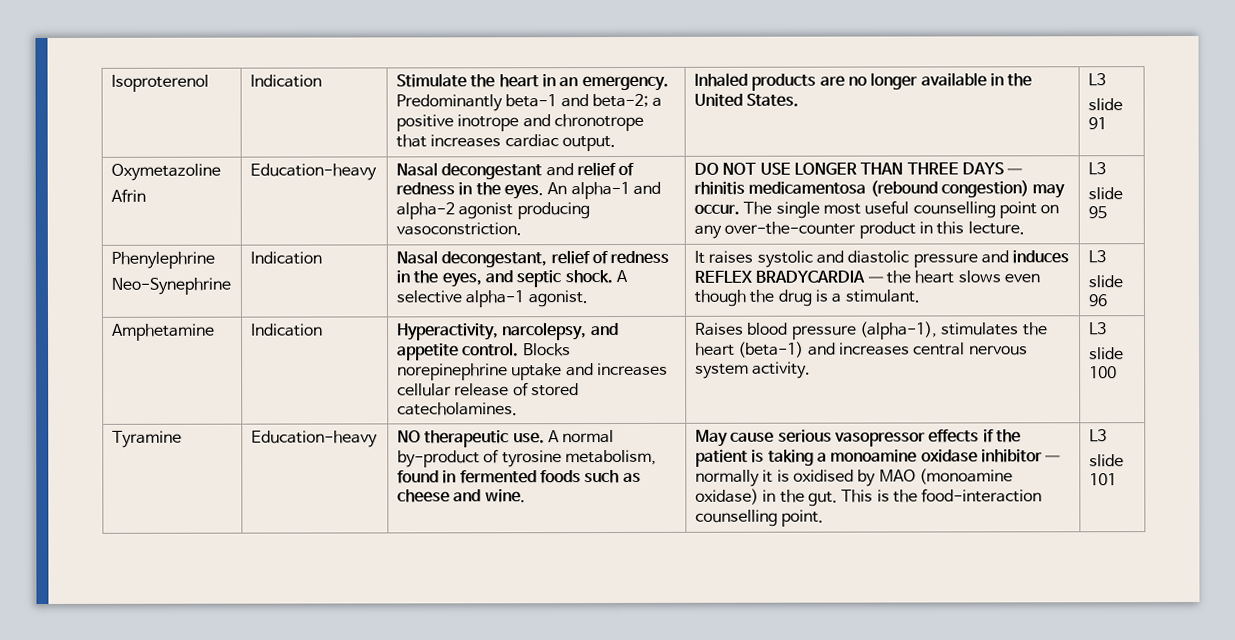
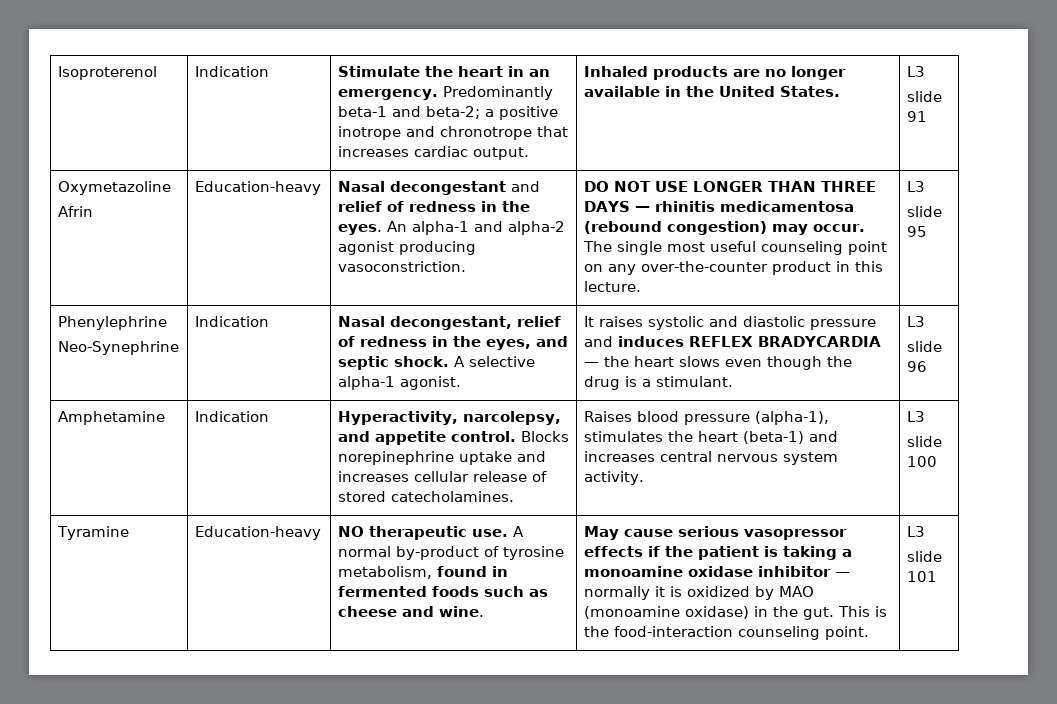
[912,201,996,219] counselling -> [760,241,843,255] counseling
[792,469,854,482] oxidised -> [686,586,750,597] oxidized
[694,509,778,527] counselling -> [737,626,820,640] counseling

